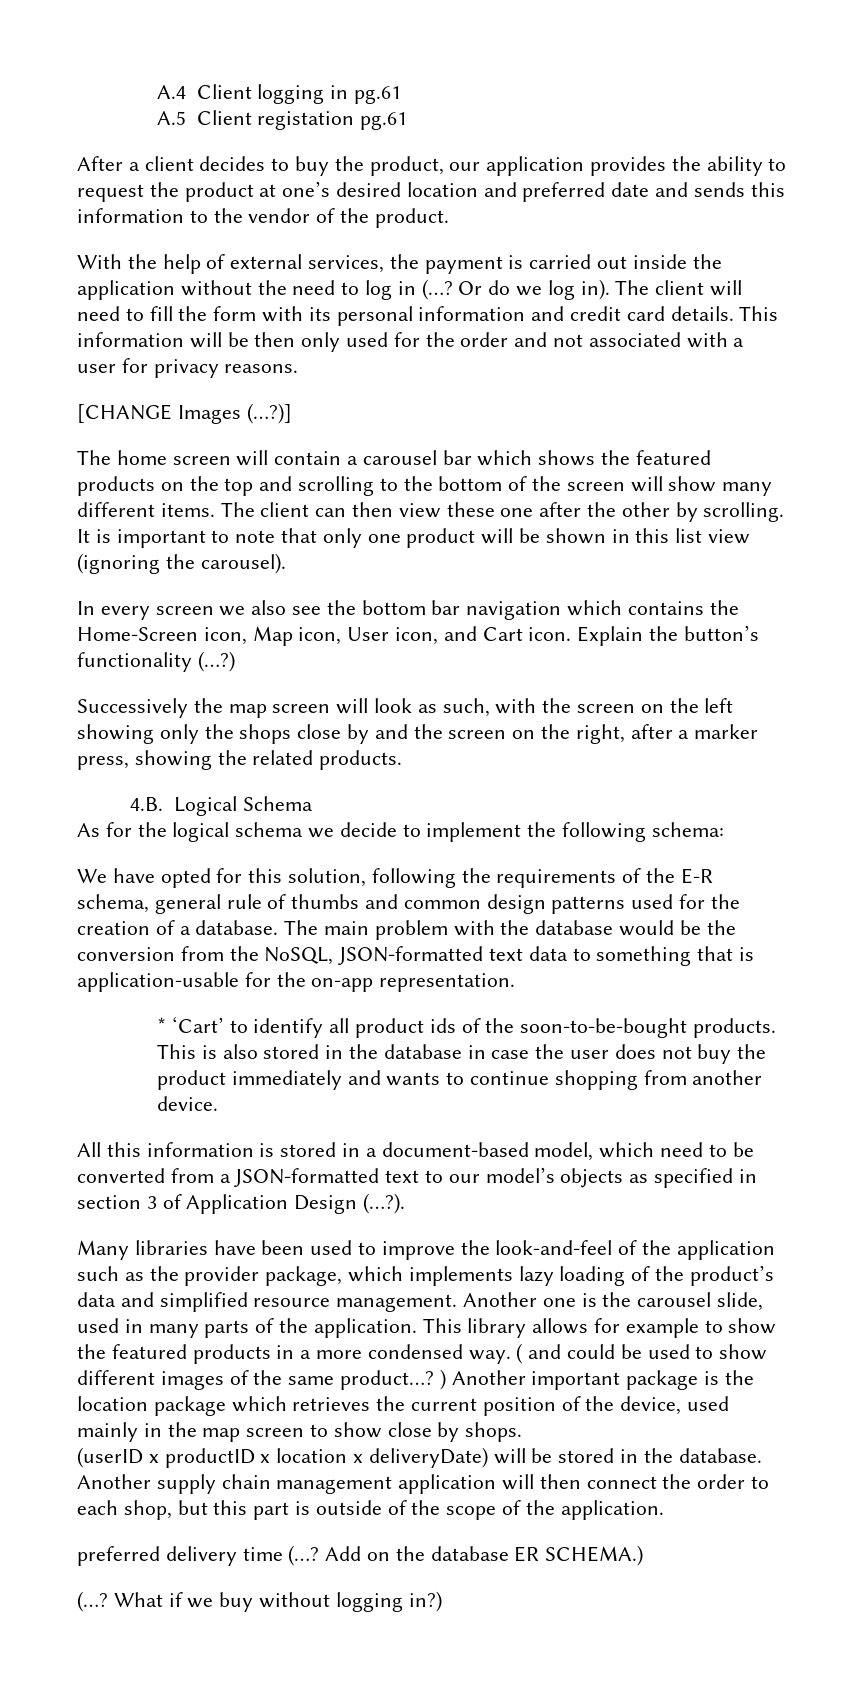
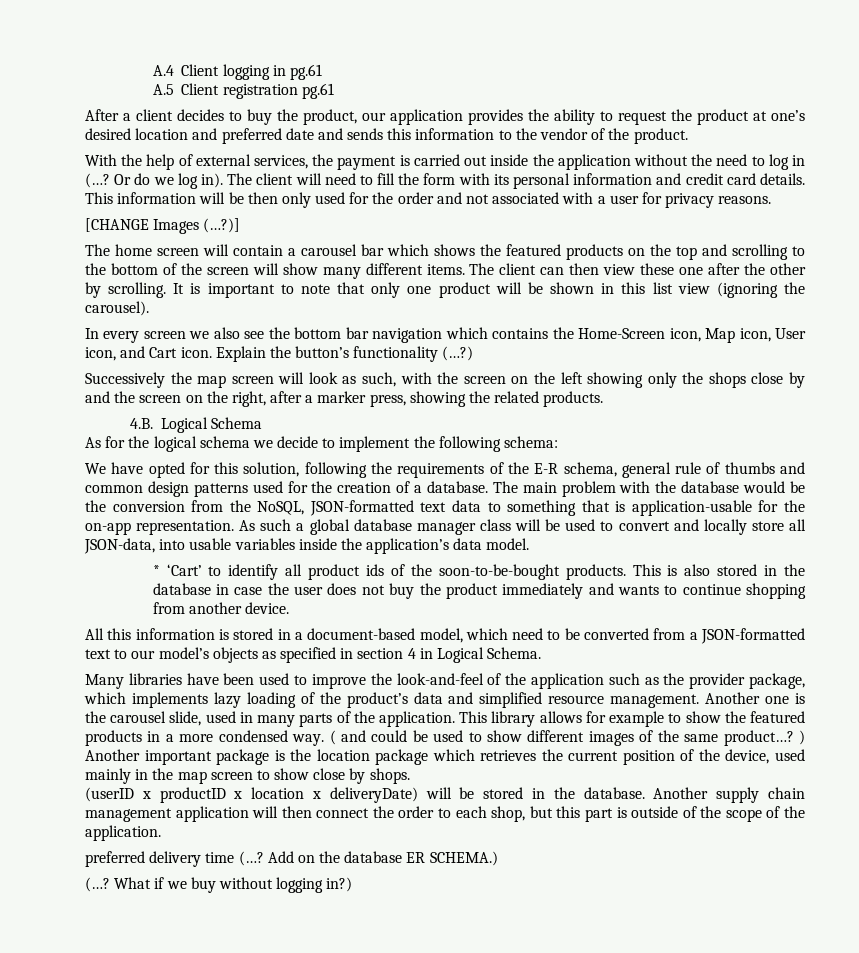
[257,111,355,130] registation -> [222,84,298,99] registration
(516, 982) none -> [239,519,807,535] [84,538,530,554] As such a global database manager class will be used to convert and locally store all JSON-data, into usable variables inside the application’s data model.
[146,1193,406,1214] 3 of Application Design (…?). -> [407,647,542,663] 4 in Logical Schema.

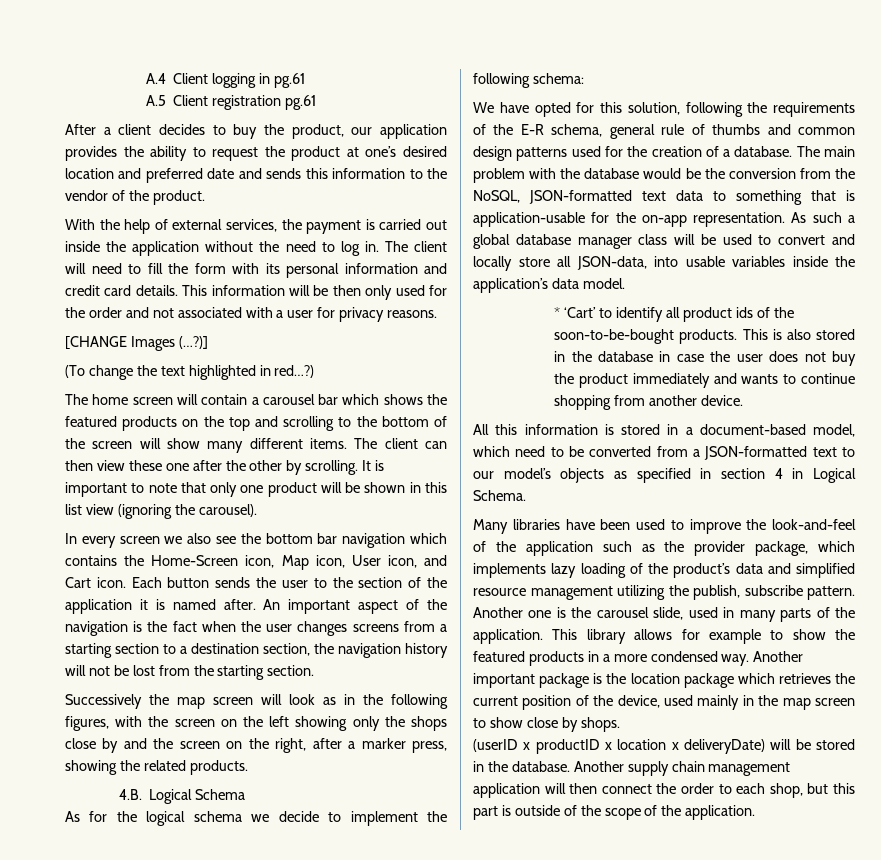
[792,155,806,166] [85,173,223,189] in (…? Or do we log in). -> [364,241,379,252] in.
(241, 225) none -> [65,365,315,380] // (To change the text highlighted in red…?)
[215,346,474,362] Explain the button’s functionality (…?) -> [131,577,447,588] [65,599,448,614] [65,621,447,636] [65,643,448,658] [65,665,315,680] Each button sends the user to the section of the application it is named after. An important aspect of the navigation is the fact when the user changes screens from a starting section to a destination section, the navigation history will not be lost from the starting section.
[362,372,397,387] such, -> [344,694,448,709] [65,716,109,731] in the following figures,
[610,694,700,708] management. -> [530,585,855,600] management utilizing the publish, subscribe pattern.
[329,730,806,746] ( and could be used to show different images of the same product…? ) -> (750, 660) none
[85,851,498,867] [85,877,353,893] // preferred delivery time (…? Add on the database ER SCHEMA.) // (…? What if we buy without logging in?) -> (756, 812) none

